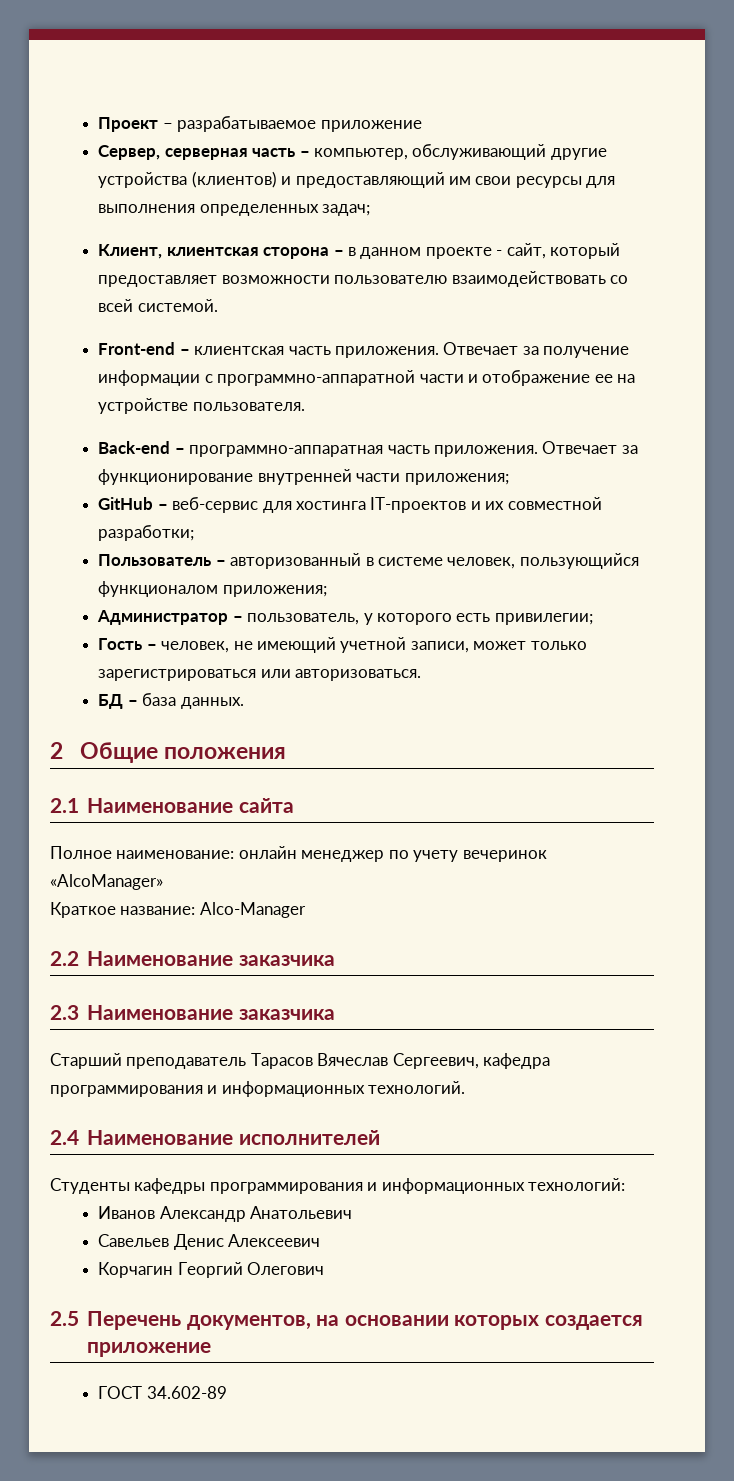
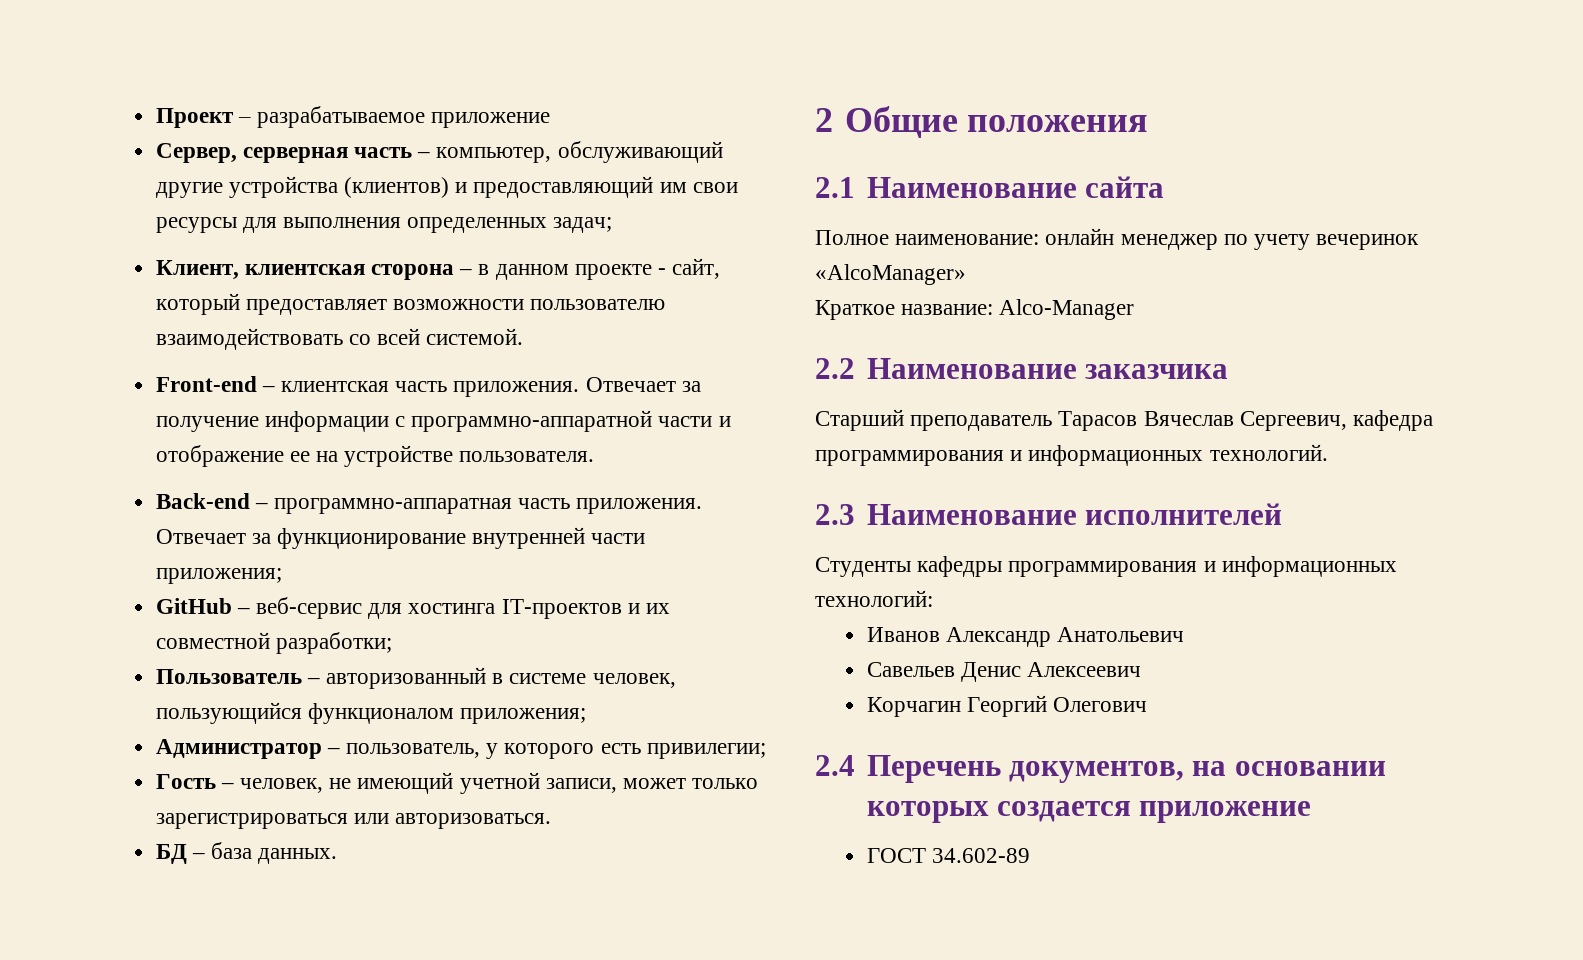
[50,1005,335,1020] // 2.3 Наименование заказчика -> (1228, 371) none
[50,1130,79,1145] 2.4 -> [815,504,855,525] 2.3
[50,1311,79,1326] 2.5 -> [815,755,855,776] 2.4

